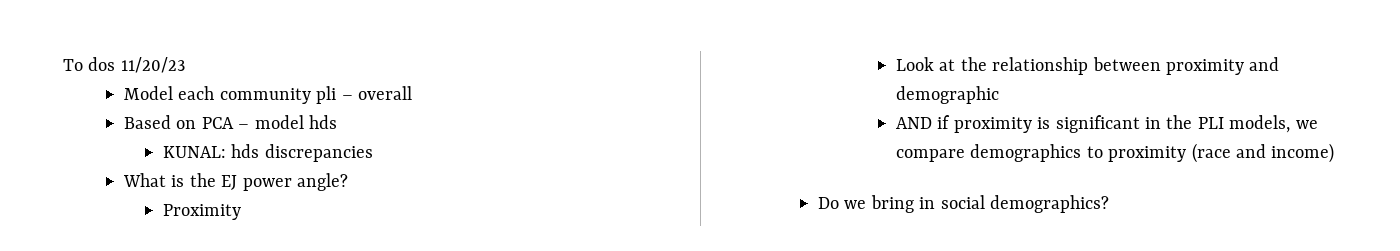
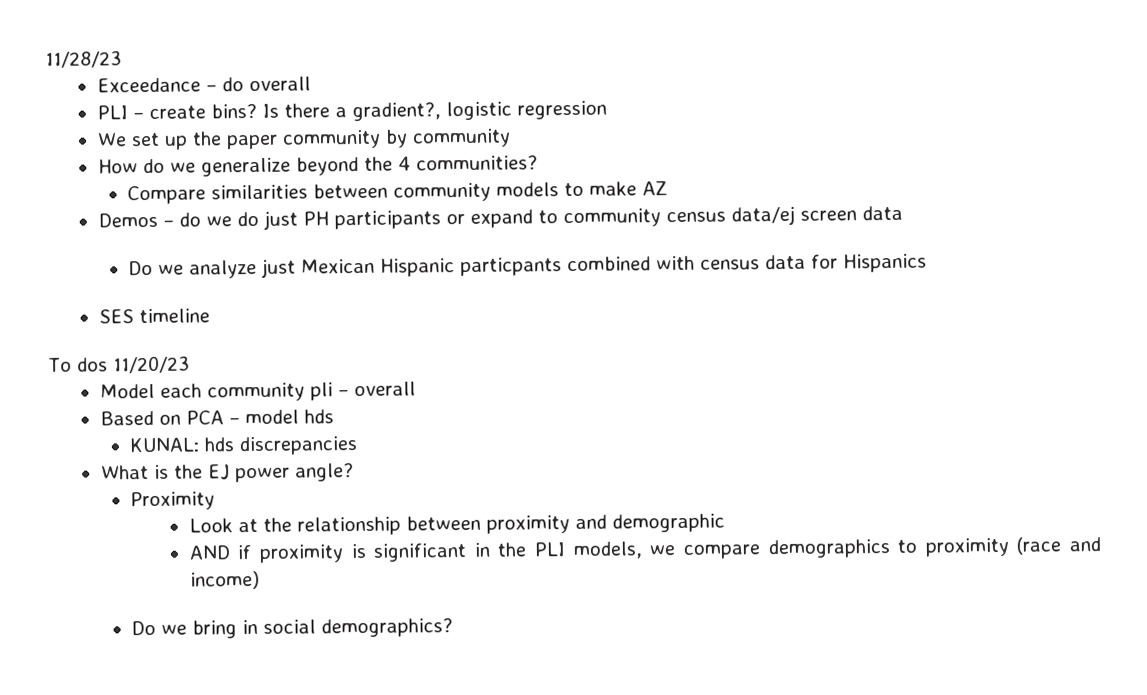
(63, 65) none -> [45,50,122,68] [96,76,311,93] [96,100,607,122] [96,128,511,150] [97,155,538,177] [127,181,669,205] [97,205,903,230] [128,253,928,279] [98,308,210,324] 11/28/23 // Exceedance – do overall // PLI – create bins? Is there a gradient?, logistic regression // We set up the paper community by community // How do we generalize beyond the 4 communities? // Compare similarities between community models to make AZ // Demos – do we do just PH participants or expand to community census data/ej screen data // Do we analyze just Mexican Hispanic particpants combined with census data for Hispanics // SES timeline //

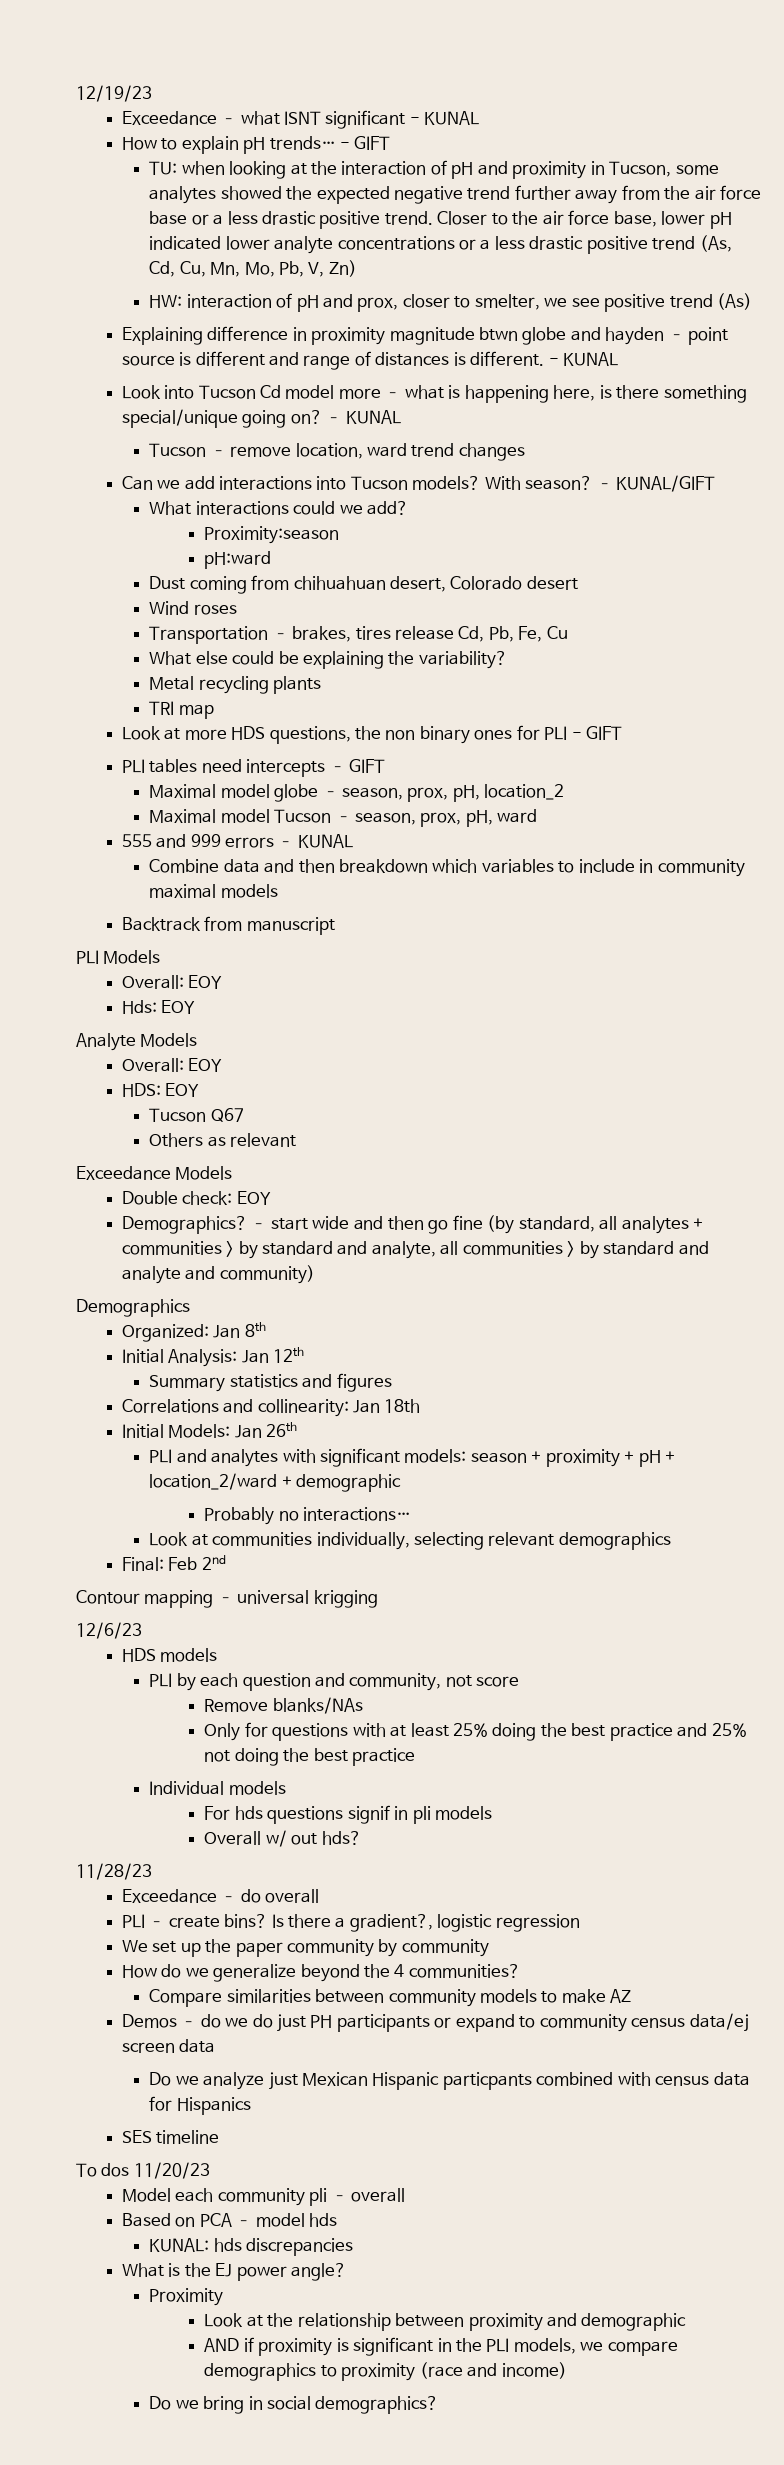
(45, 59) none -> [76,85,152,102] [121,110,480,129] [121,136,391,154] [149,160,719,179] [149,185,762,204] [149,210,732,229] [149,235,732,254] [149,260,357,277] [149,293,753,312] [121,326,729,345] [121,351,619,370] [121,385,747,403] [121,409,401,428] [149,443,525,461] [121,475,716,492] [149,501,409,515] [204,526,340,544] [204,551,272,569] [149,575,578,594] [149,601,237,615] [149,626,568,644] [149,651,507,669] [149,676,322,694] [149,701,214,719] [121,725,623,744] [121,759,385,777] [149,784,565,802] [149,809,538,827] [121,834,353,848] [149,859,745,877] [149,884,278,898] [121,916,335,935] [76,950,161,964] [121,975,223,989] [121,1000,196,1014] [76,1033,198,1051] [121,1058,223,1072] [121,1083,200,1097] [149,1108,244,1122] [149,1133,297,1147] [76,1166,233,1180] [121,1191,271,1205] [121,1215,704,1234] [121,1241,709,1259] [121,1265,315,1284] [76,1299,190,1317] [121,1322,266,1342] [121,1347,305,1367] [149,1373,392,1392] [121,1399,421,1417] [121,1422,298,1438] [149,1448,676,1467] [149,1473,402,1492] [204,1507,412,1525] [149,1532,671,1550] [121,1555,226,1571] [76,1590,378,1608] [76,1622,142,1639] [121,1648,218,1662] [149,1673,520,1691] [204,1697,363,1714] [204,1722,747,1741] [204,1748,416,1766] [149,1781,286,1795] [204,1805,493,1824] [204,1830,361,1847] 12/19/23 // Exceedance – what ISNT significant - KUNAL // How to explain pH trends… - GIFT // TU: when looking at the interaction of pH and proximity in Tucson, some analytes showed the expected negative trend further away from the air force base or a less drastic positive trend. Closer to the air force base, lower pH indicated lower analyte concentrations or a less drastic positive trend (As, Cd, Cu, Mn, Mo, Pb, V, Zn) // HW: interaction of pH and prox, closer to smelter, we see positive trend (As) // Explaining difference in proximity magnitude btwn globe and hayden – point source is different and range of distances is different. - KUNAL // Look into Tucson Cd model more – what is happening here, is there something special/unique going on? – KUNAL // Tucson – remove location, ward trend changes // Can we add interactions into Tucson models? With season? – KUNAL/GIFT // What interactions could we add? // Proximity:season // pH:ward // Dust coming from chihuahuan desert, Colorado desert // Wind roses // Transportation – brakes, tires release Cd, Pb, Fe, Cu // What else could be explaining the variability? // Metal recycling plants // TRI map // Look at more HDS questions, the non binary ones for PLI - GIFT // PLI tables need intercepts – GIFT // Maximal model globe – season, prox, pH, location_2 // Maximal model Tucson – season, prox, pH, ward // 555 and 999 errors – KUNAL // Combine data and then breakdown which variables to include in community maximal models // Backtrack from manuscript // PLI Models // Overall: EOY // Hds: EOY // Analyte Models // Overall: EOY // HDS: EOY // Tucson Q67 // Others as relevant // Exceedance Models // Double check: EOY // Demographics? – start wide and then go fine (by standard, all analytes + communities > by standard and analyte, all communities > by standard and analyte and community) // Demographics // Organized: Jan 8th // Initial Analysis: Jan 12th // Summary statistics and figures // Correlations and collinearity: Jan 18th // Initial Models: Jan 26th // PLI and analytes with significant models: season + proximity + pH + location_2/ward + demographic // Probably no interactions… // Look at communities individually, selecting relevant demographics // Final: Feb 2nd // Contour mapping – universal krigging // 12/6/23 // HDS models // PLI by each question and community, not score // Remove blanks/NAs // Only for questions with at least 25% doing the best practice and 25% not doing the best practice // Individual models // For hds questions signif in pli models // Overall w/ out hds? //

